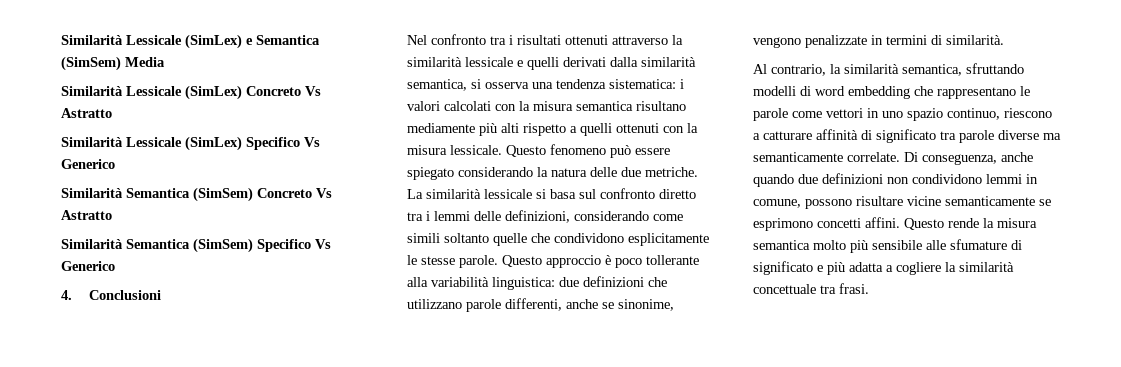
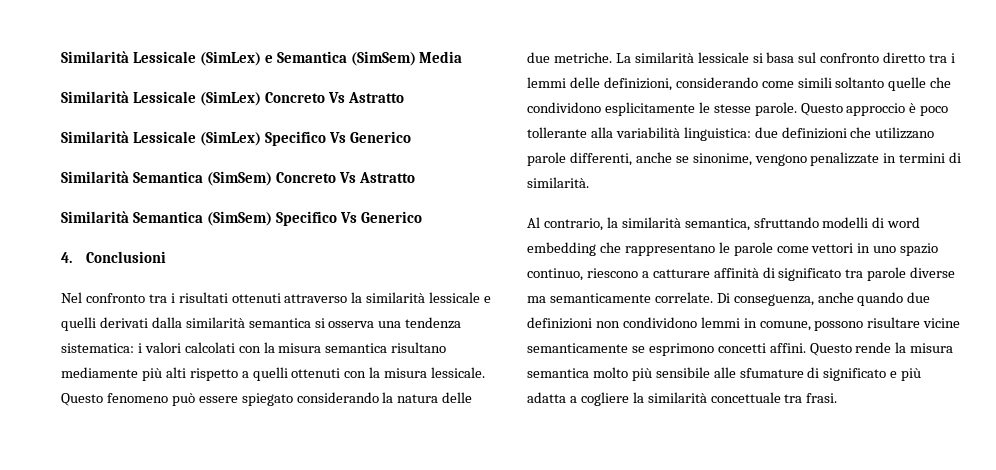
[407,79,467,91] semantica, -> [248,318,311,328] semantica

